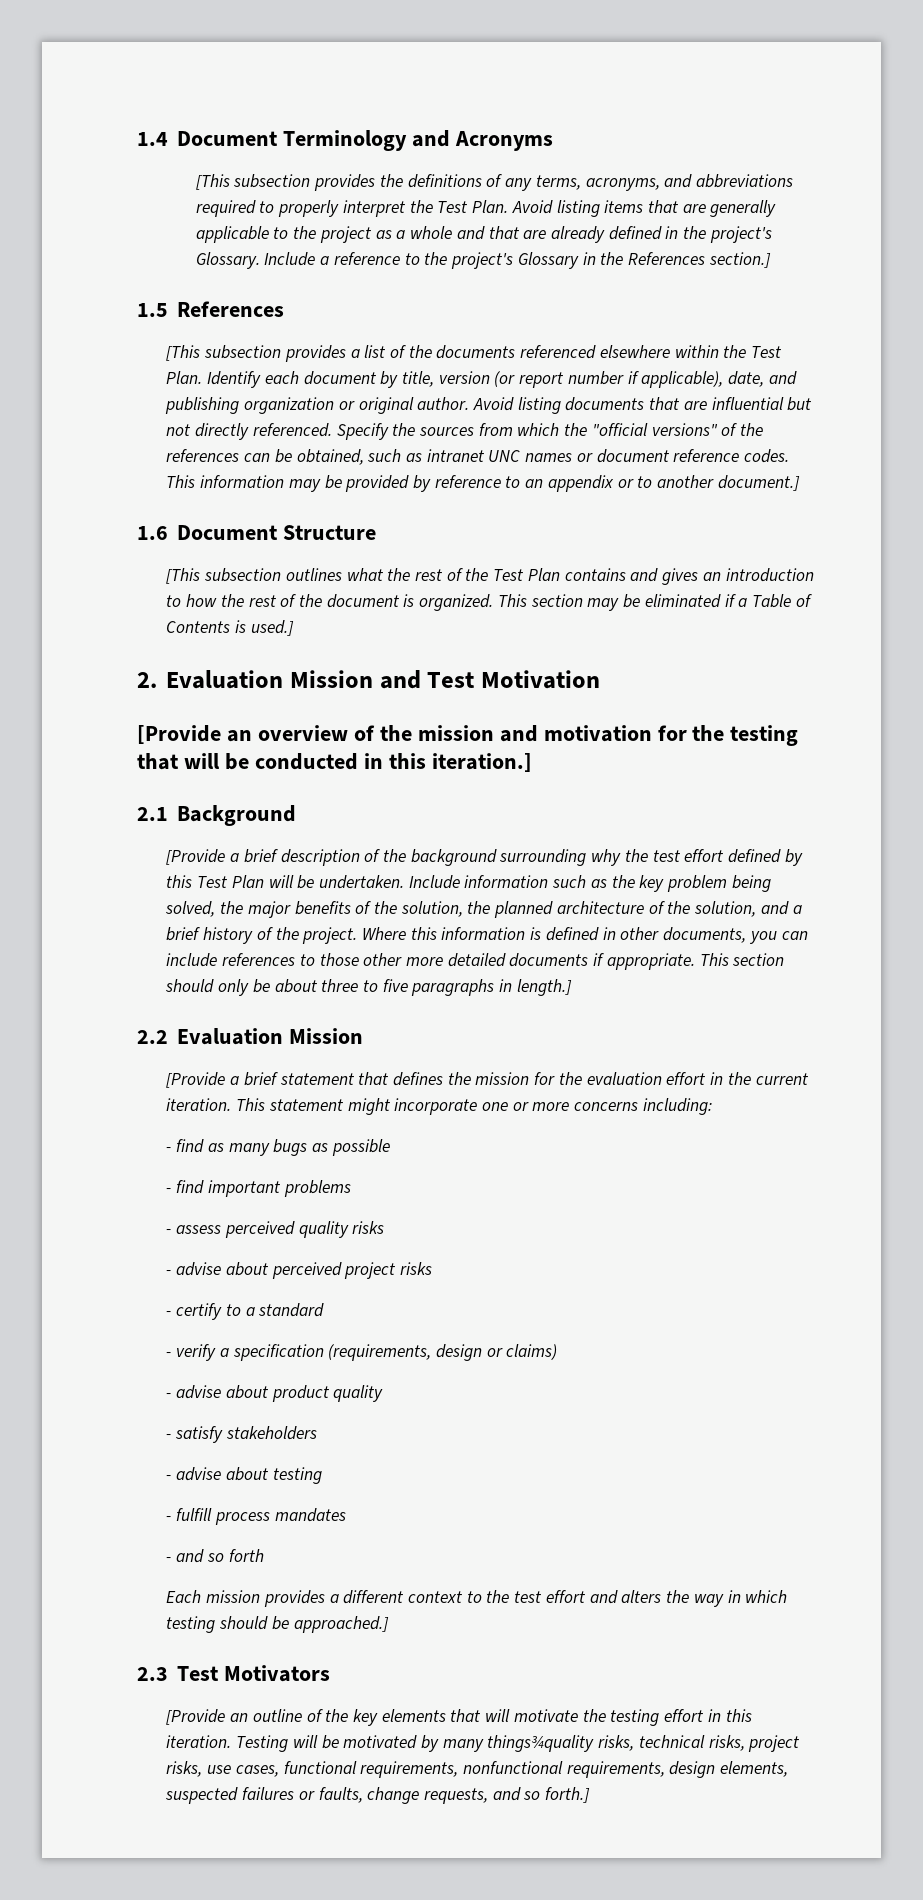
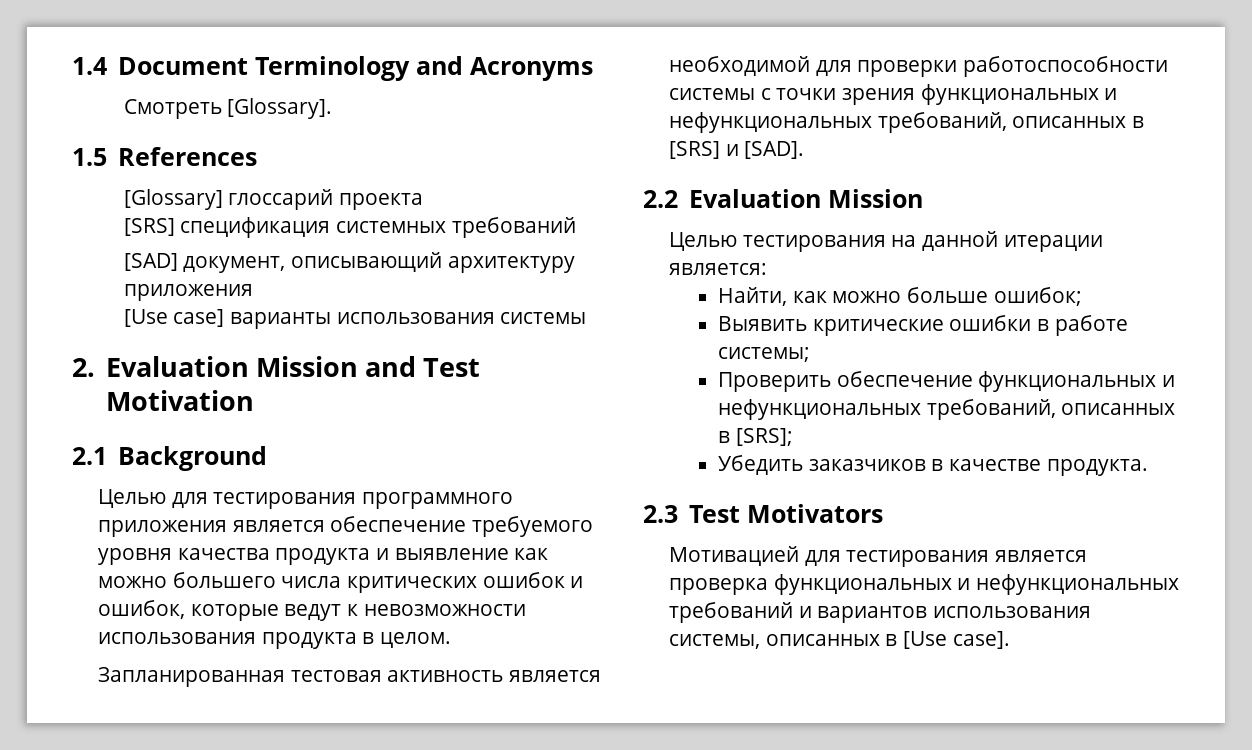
[195,174,793,191] [195,200,777,217] [195,226,772,243] [195,252,771,269] [137,301,284,317] [166,345,783,362] [166,371,797,388] [165,397,813,414] [166,423,764,440] [166,449,790,465] [166,475,800,492] [137,525,376,540] [166,568,814,585] [166,594,812,611] [166,620,294,636] [This subsection provides the definitions of any terms, acronyms, and abbreviations required to properly interpret the Test Plan. Avoid listing items that are generally applicable to the project as a whole and that are already defined in the project's Glossary. Include a reference to the project's Glossary in the References section.] // 1.5 References // [This subsection provides a list of the documents referenced elsewhere within the Test Plan. Identify each document by title, version (or report number if applicable), date, and publishing organization or original author. Avoid listing documents that are influential but not directly referenced. Specify the sources from which the "official versions" of the references can be obtained, such as intranet UNC names or document reference codes. This information may be provided by reference to an appendix or to another document.] // 1.6 Document Structure // [This subsection outlines what the rest of the Test Plan contains and gives an introduction to how the rest of the document is organized. This section may be eliminated if a Table of Contents is used.] -> [123,98,333,119] [72,147,257,166] [123,189,424,210] [123,217,576,238] [123,252,575,273] [123,284,253,301] [123,309,587,329] Смотреть [Glossary]. // 1.5 References // [Glossary] глоссарий проекта // [SRS] спецификация системных требований // [SAD] документ, описывающий архитектуру приложения // [Use case] варианты использования системы
[137,725,799,746] [137,753,532,772] [137,805,296,826] [166,849,803,866] [166,875,771,892] [165,901,802,918] [166,927,808,944] [166,953,785,970] [165,979,572,996] [137,1028,363,1045] [166,1072,809,1088] [166,1098,712,1115] [166,1139,390,1156] [166,1180,351,1197] [166,1221,385,1238] [166,1262,432,1279] [166,1303,325,1320] [166,1344,558,1361] [166,1385,384,1402] [166,1426,317,1443] [166,1467,322,1484] [166,1508,346,1525] [166,1549,264,1563] [166,1590,788,1607] [166,1616,389,1633] [137,1665,330,1682] [166,1709,752,1726] [166,1735,801,1752] [166,1761,789,1778] [165,1787,591,1804] [Provide an overview of the mission and motivation for the testing that will be conducted in this iteration.] // 2.1 Background // [Provide a brief description of the background surrounding why the test effort defined by this Test Plan will be undertaken. Include information such as the key problem being solved, the major benefits of the solution, the planned architecture of the solution, and a brief history of the project. Where this information is defined in other documents, you can include references to those other more detailed documents if appropriate. This section should only be about three to five paragraphs in length.] // 2.2 Evaluation Mission // [Provide a brief statement that defines the mission for the evaluation effort in the current iteration. This statement might incorporate one or more concerns including: // - find as many bugs as possible // - find important problems // - assess perceived quality risks // - advise about perceived project risks // - certify to a standard // - verify a specification (requirements, design or claims) // - advise about product quality // - satisfy stakeholders // - advise about testing // - fulfill process mandates // - and so forth // Each mission provides a different context to the test effort and alters the way in which testing should be approached.] // 2.3 Test Motivators // [Provide an outline of the key elements that will motivate the testing effort in this iteration. Testing will be motivated by many things¾quality risks, technical risks, project risks, use cases, functional requirements, nonfunctional requirements, design elements, suspected failures or faults, change requests, and so forth.] -> [72,446,267,471] [97,489,513,509] [97,516,593,537] [97,548,549,565] [97,572,584,593] [97,600,526,621] [97,632,451,649] [97,667,601,687] [668,56,1168,77] [668,84,1118,105] [668,112,1144,133] [668,141,805,159] [643,189,923,208] [668,231,1103,252] [668,263,767,275] [717,287,1082,306] [717,315,1128,336] [717,347,810,362] [717,371,1175,392] [717,399,1176,420] [717,428,793,446] [717,455,1148,476] [643,504,884,523] [668,546,1087,567] [668,574,1179,595] [668,602,1091,623] [668,631,1010,649] 2.1 Background // Целью для тестирования программного приложения является обеспечение требуемого уровня качества продукта и выявление как можно большего числа критических ошибок и ошибок, которые ведут к невозможности использования продукта в целом. // Запланированная тестовая активность является необходимой для проверки работоспособности системы с точки зрения функциональных и нефункциональных требований, описанных в [SRS] и [SAD]. // 2.2 Evaluation Mission // Целью тестирования на данной итерации является: // Найти, как можно больше ошибок; // Выявить критические ошибки в работе системы; // Проверить обеспечение функциональных и нефункциональных требований, описанных в [SRS]; // Убедить заказчиков в качестве продукта. // 2.3 Test Motivators // Мотивацией для тестирования является проверка функциональных и нефункциональных требований и вариантов использования системы, описанных в [Use case].

